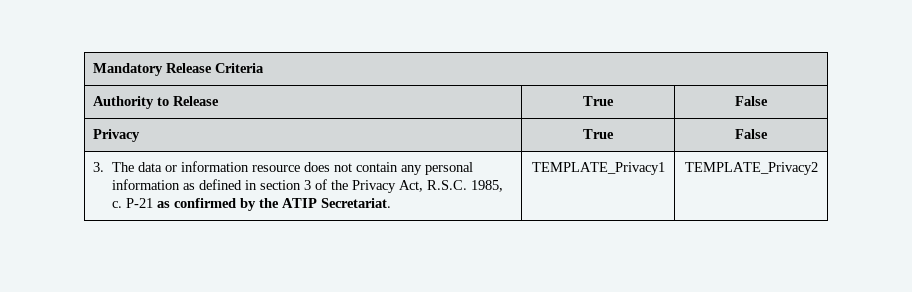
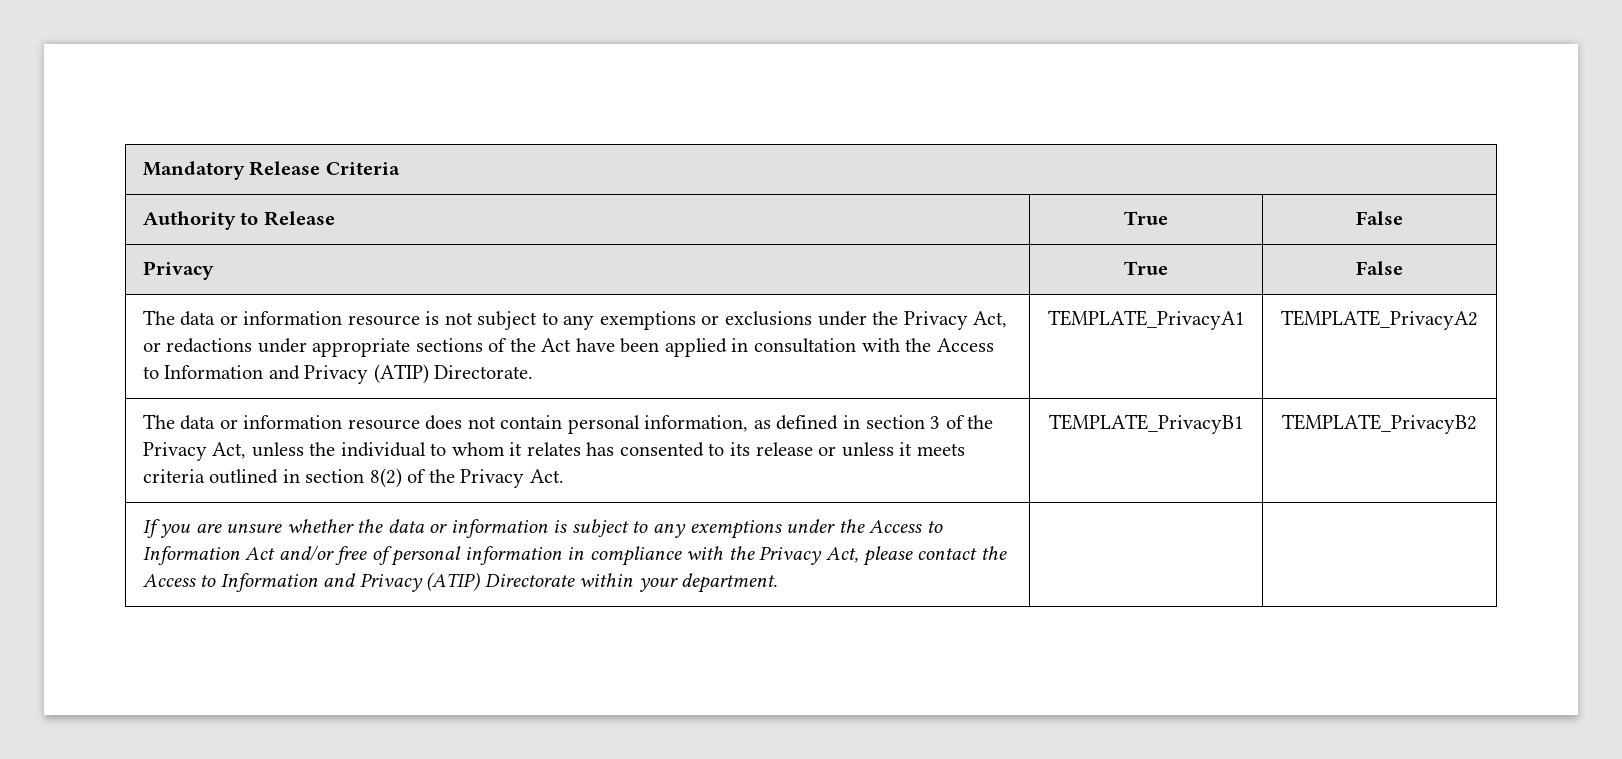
[93,162,105,172] 3. -> [142,310,1008,330] [142,338,994,357] [142,364,534,384] [1047,310,1245,330] [1281,310,1478,330] The data or information resource is not subject to any exemptions or exclusions under the Privacy Act, or redactions under appropriate sections of the Act have been applied in consultation with the Access to Information and Privacy (ATIP) Directorate. | TEMPLATE_PrivacyA1 | TEMPLATE_PrivacyA2 //
[400,162,473,175] [111,179,180,190] any personal information -> [567,415,749,434] personal information,
[426,180,503,192] [111,198,391,211] [531,162,665,175] [684,162,818,175] R.S.C. 1985, c. P-21 as confirmed by the ATIP Secretariat. | TEMPLATE_Privacy1 | TEMPLATE_Privacy2 -> [251,442,965,457] [142,468,564,488] [1048,414,1244,434] [1282,414,1477,434] [142,519,943,539] [142,545,1007,566] [142,572,778,593] unless the individual to whom it relates has consented to its release or unless it meets criteria outlined in section 8(2) of the Privacy Act. | TEMPLATE_PrivacyB1 | TEMPLATE_PrivacyB2 // If you are unsure whether the data or information is subject to any exemptions under the Access to Information Act and/or free of personal information in compliance with the Privacy Act, please contact the Access to Information and Privacy (ATIP) Directorate within your department. | |

